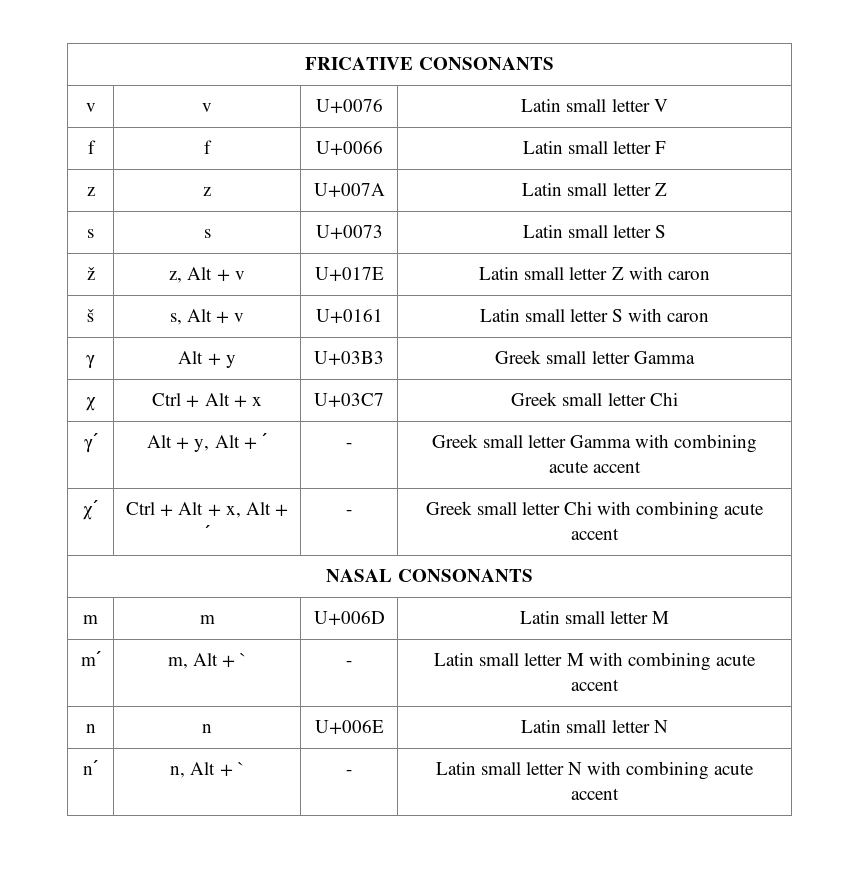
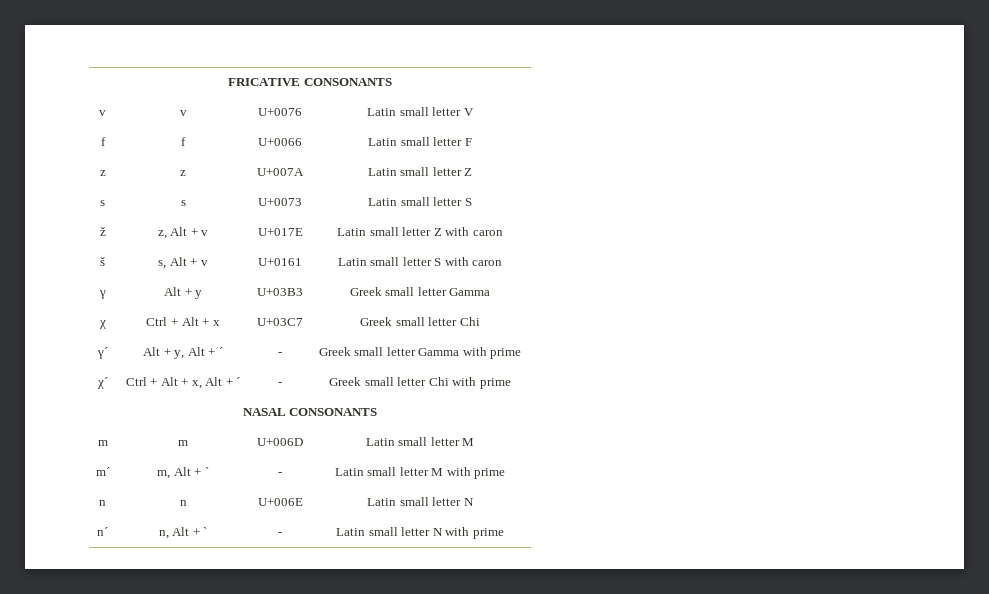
[674,434,758,453] [548,461,642,473] combining acute accent -> [490,348,522,359] prime
[636,501,765,520] [571,528,619,540] combining acute accent -> [479,378,511,389] prime
[627,652,756,671] [571,679,619,691] combining acute accent -> [474,468,506,479] prime
[626,761,755,780] [571,788,619,800] combining acute accent -> [472,528,504,539] prime

